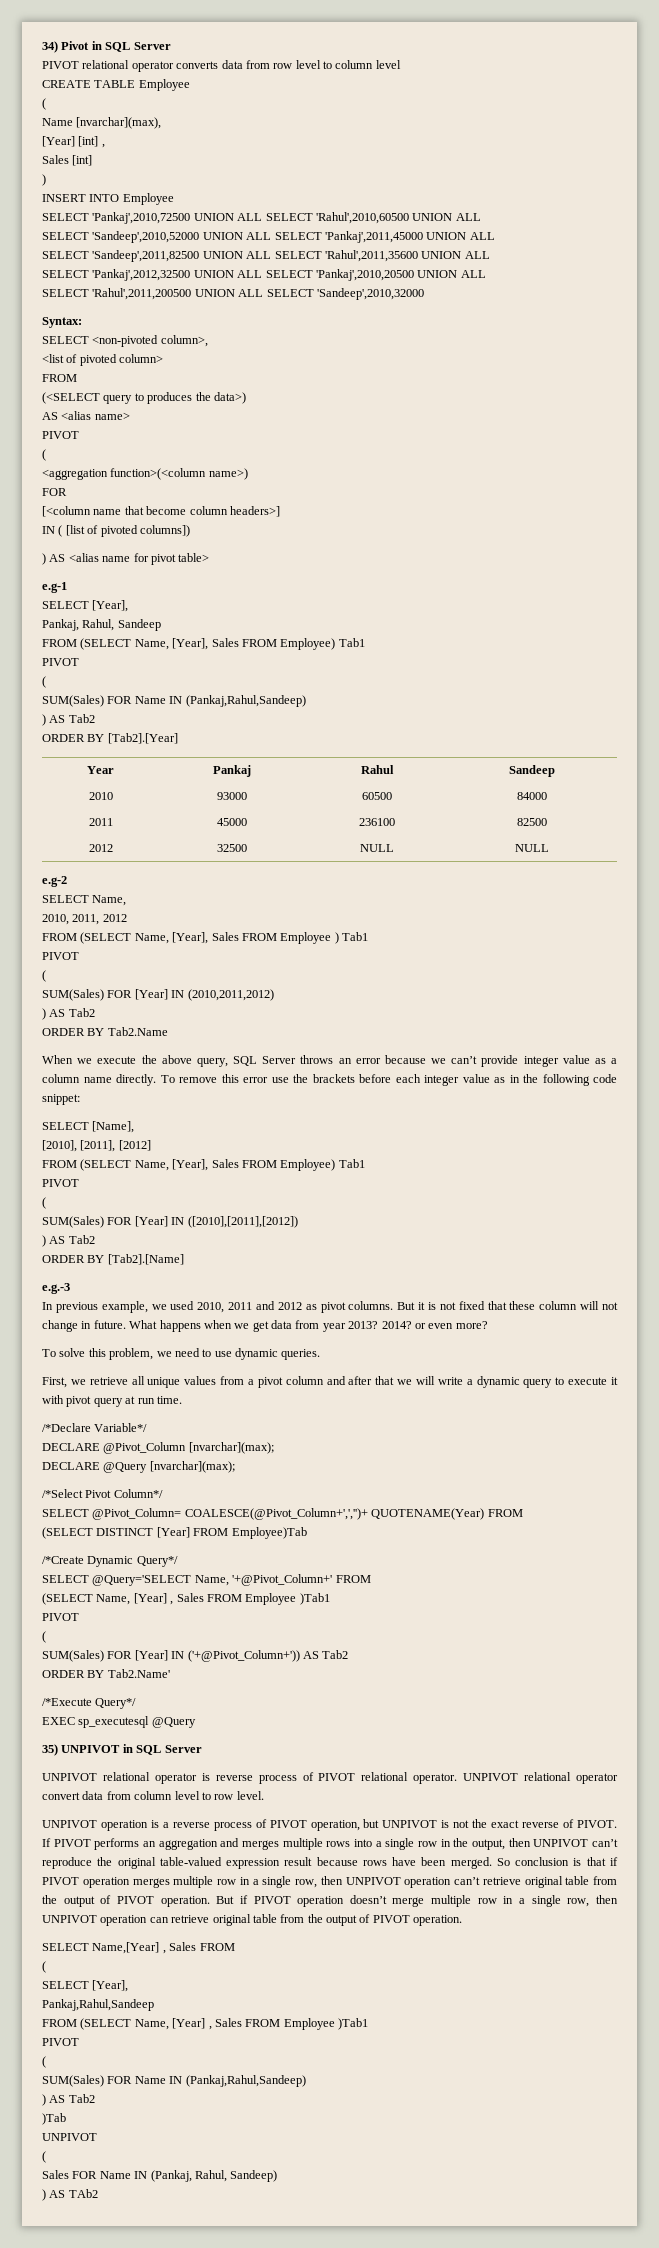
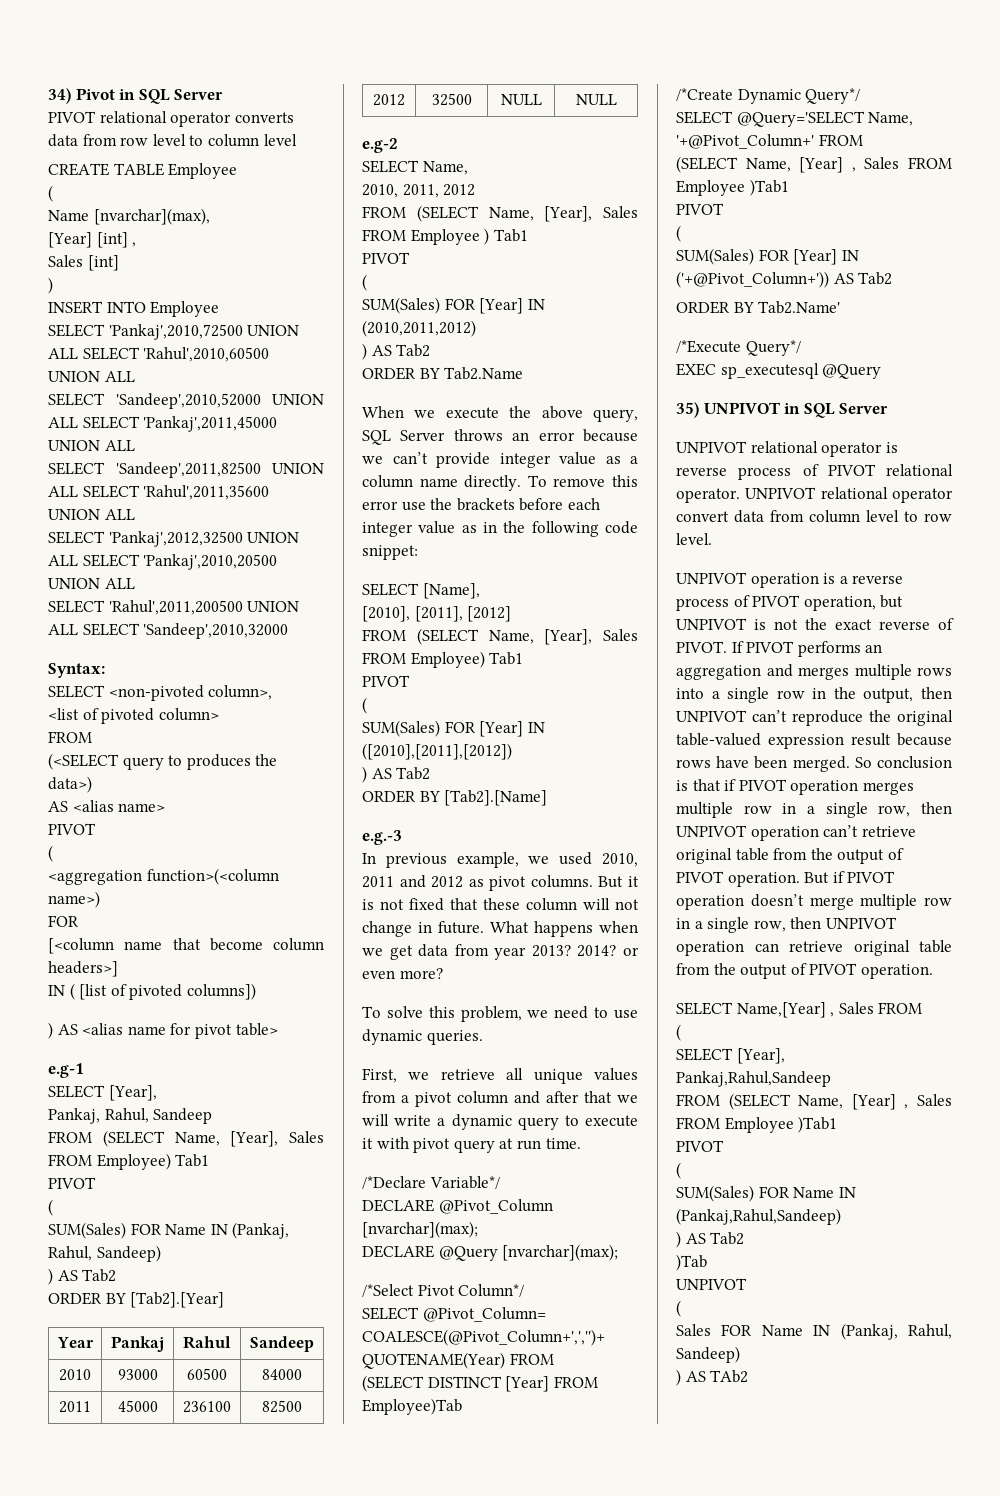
[185,695,306,707] (Pankaj,Rahul,Sandeep) -> [232,1222,290,1239] [48,1245,161,1262] (Pankaj, Rahul, Sandeep)

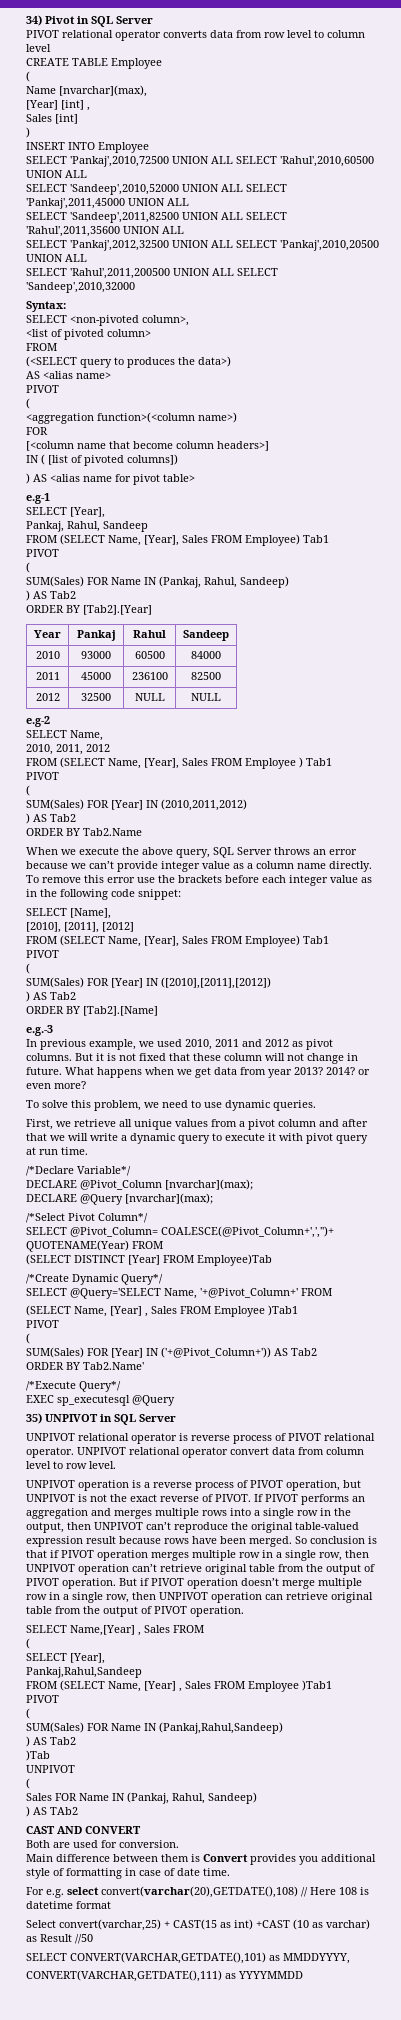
(749, 1376) none -> [26,1826,141,1834] [26,1840,179,1848] [26,1854,376,1865] [26,1868,230,1879] [26,1886,369,1898] [26,1901,111,1909] [26,1919,370,1931] [26,1934,93,1944] [26,1952,350,1964] [26,1970,303,1982] // CAST AND CONVERT // Both are used for conversion. // Main difference between them is Convert provides you additional style of formatting in case of date time. // For e.g. select convert(varchar(20),GETDATE(),108) // Here 108 is datetime format // Select convert(varchar,25) + CAST(15 as int) +CAST (10 as varchar) as Result //50 // SELECT CONVERT(VARCHAR,GETDATE(),101) as MMDDYYYY, // CONVERT(VARCHAR,GETDATE(),111) as YYYYMMDD

